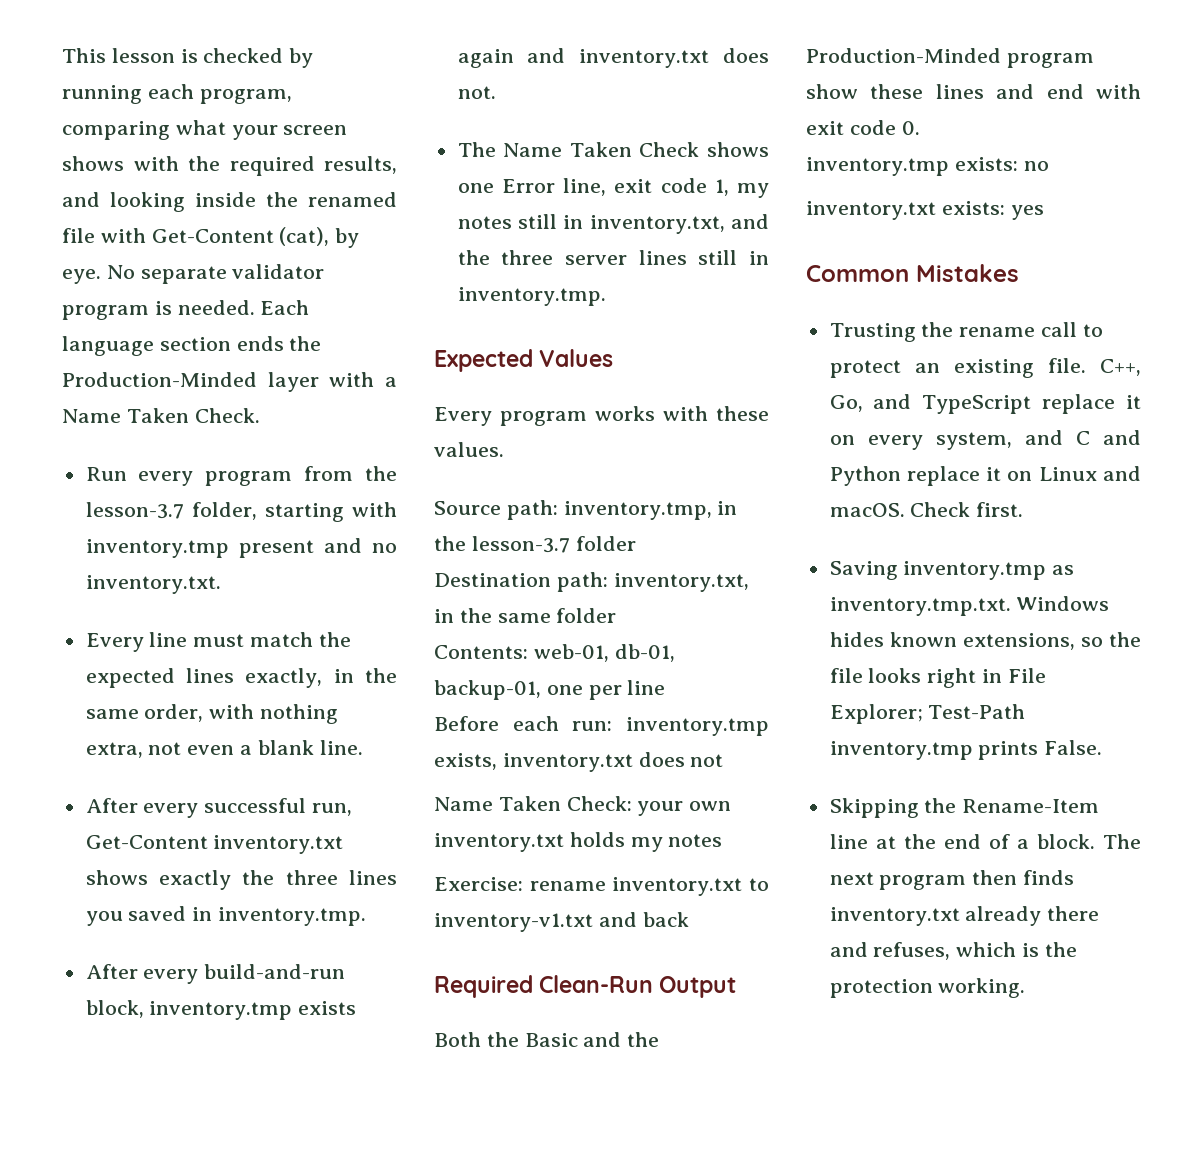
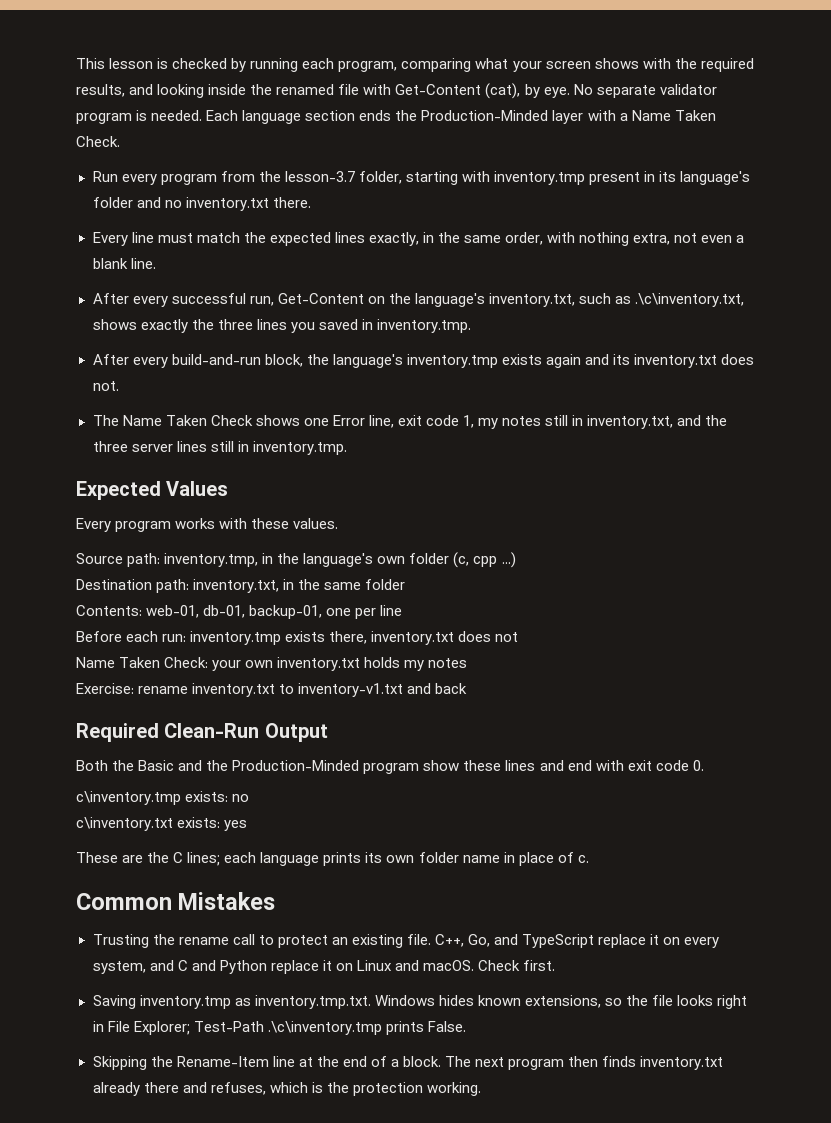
[323,538,397,553] [85,575,221,594] and no inventory.txt. -> [644,171,751,185] [92,197,311,211] in its language's folder and no inventory.txt there.
[213,835,344,854] inventory.txt -> [367,293,745,307] on the language's inventory.txt, such as .\c\inventory.txt,
(144, 1009) none -> [306,354,403,368] the language's
(566, 55) none -> [613,354,630,365] its
[471,536,636,553] lesson-3.7 folder -> [303,552,516,568] language's own folder (c, cpp ...)
[434,753,497,770] exists, -> [285,631,368,644] exists there,
[806,157,949,176] inventory.tmp -> [76,791,181,805] c\inventory.tmp
[806,201,936,220] inventory.txt -> [76,817,173,831] c\inventory.txt
(1044, 212) none -> [76,852,589,866] // These are the C lines; each language prints its own folder name in place of c.
[829,741,973,760] inventory.tmp -> [267,1021,382,1035] .\c\inventory.tmp

